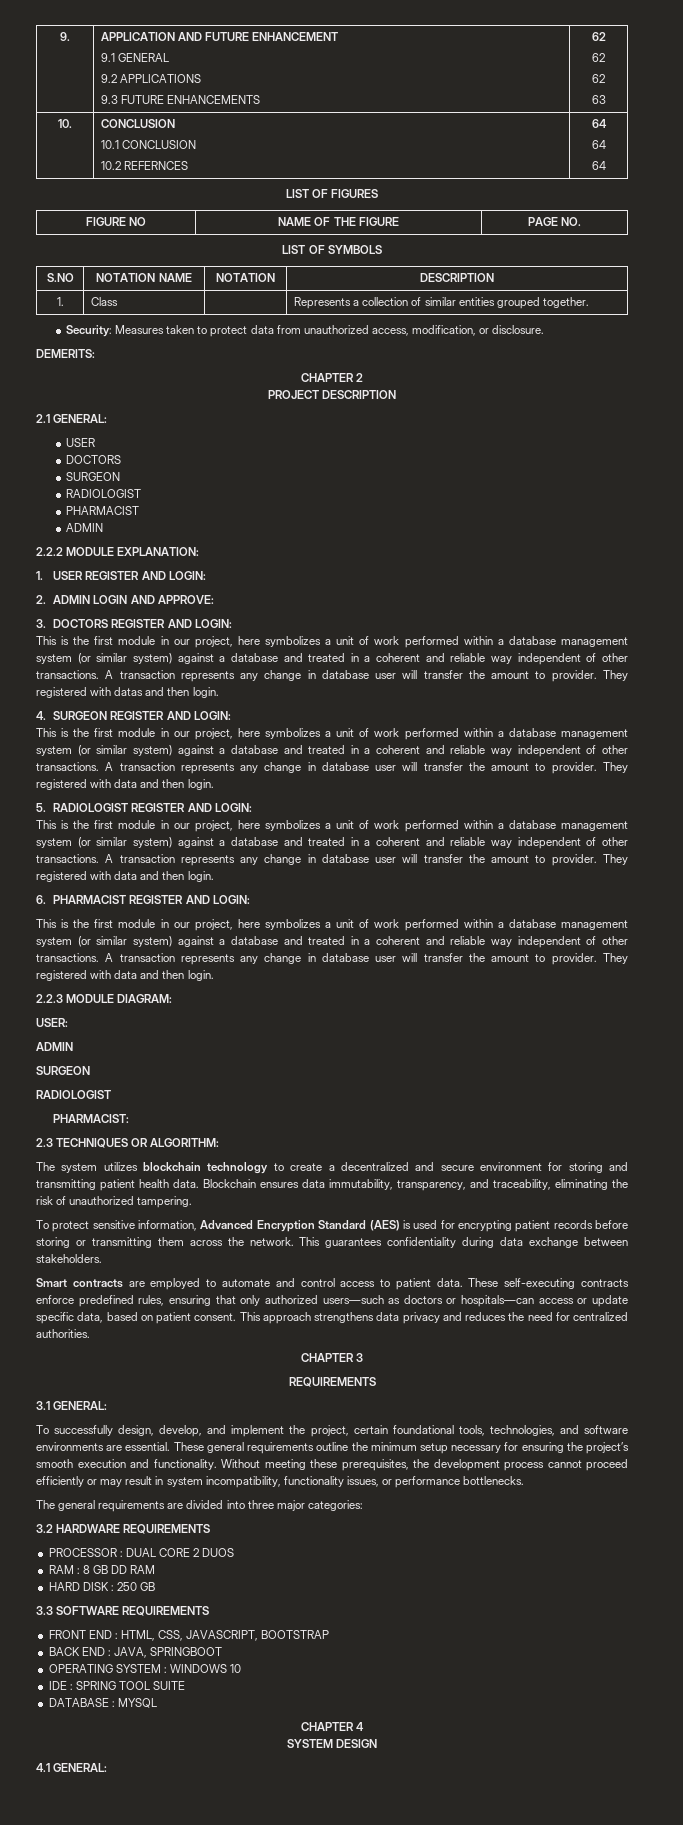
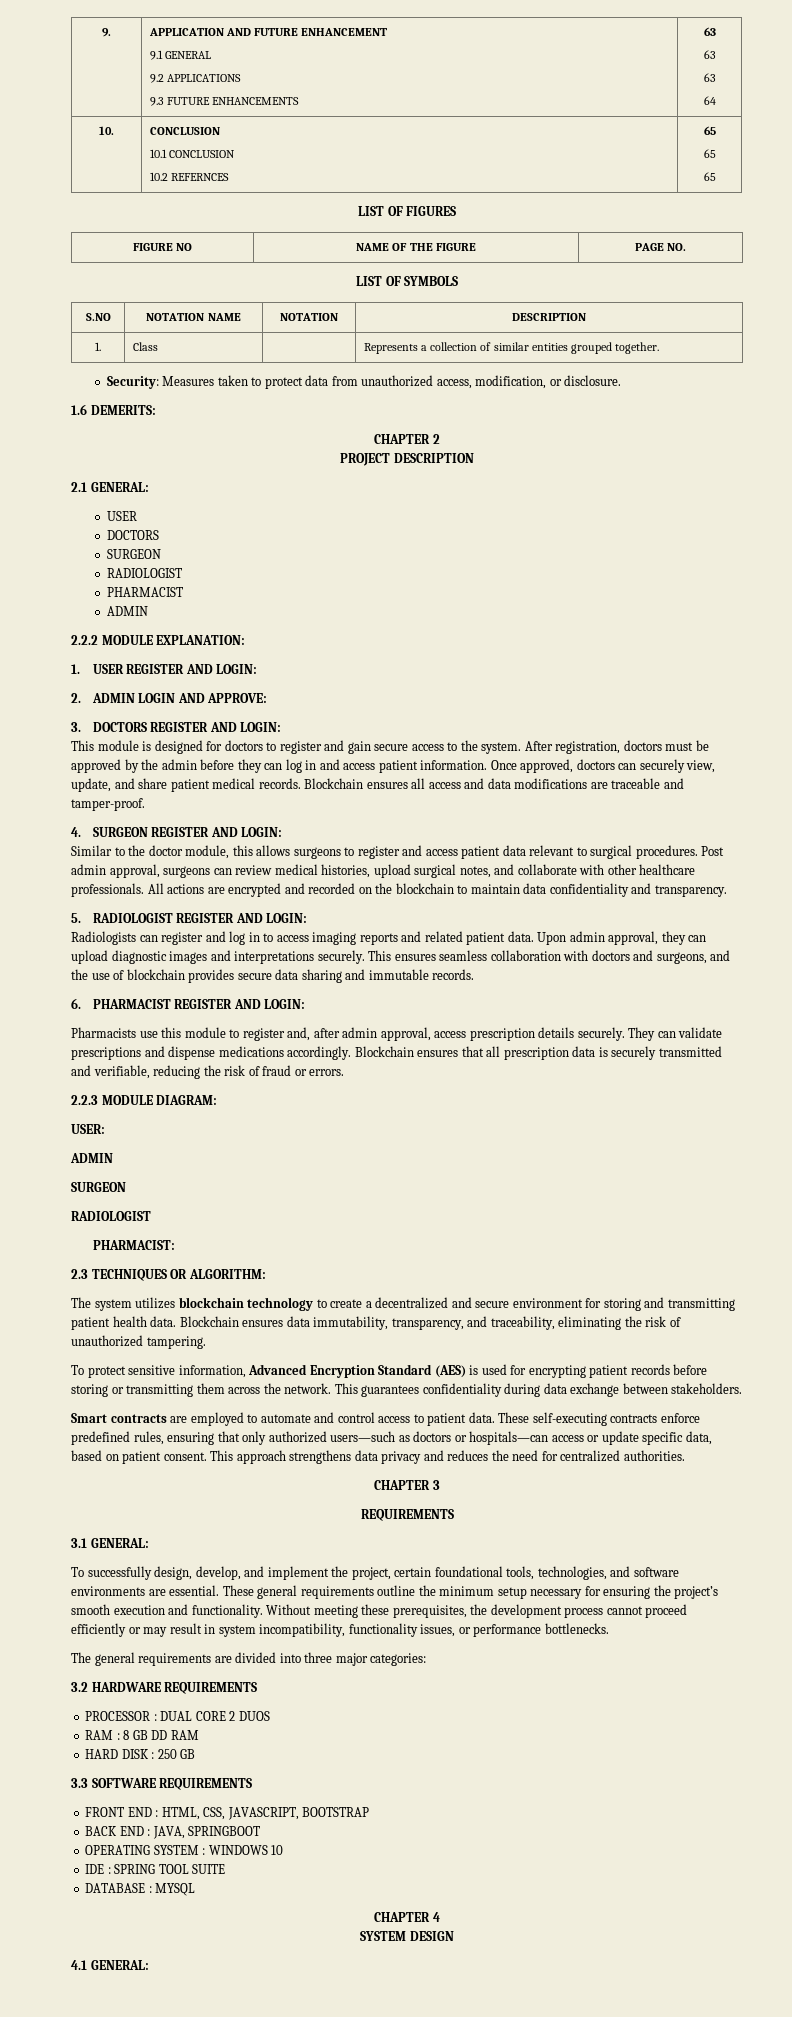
[591,32,606,41] [592,53,605,62] [592,74,605,83] [591,95,606,104] 62 // 62 // 62 // 63 -> [703,27,716,36] [703,50,716,59] [703,73,716,82] [703,96,716,105] 63 // 63 // 63 // 64
[591,119,607,128] [591,140,606,149] [591,161,606,170] 64 // 64 // 64 -> [703,126,716,135] [703,149,716,158] [703,172,716,181] 65 // 65 // 65
(545, 329) none -> [71,404,87,415] 1.6
[61,636,628,648] [36,653,628,665] [36,670,628,682] [36,687,219,698] is the first module in our project, here symbolizes a unit of work performed within a database management system (or similar system) against a database and treated in a coherent and reliable way independent of other transactions. A transaction represents any change in database user will transfer the amount to provider. They registered with datas and then login. -> [97,740,709,754] [71,759,716,773] [71,778,684,792] [71,798,145,811] module is designed for doctors to register and gain secure access to the system. After registration, doctors must be approved by the admin before they can log in and access patient information. Once approved, doctors can securely view, update, and share patient medical records. Blockchain ensures all access and data modifications are traceable and tamper-proof.
[36,728,628,740] [36,745,628,757] [36,762,628,774] [36,779,214,790] This is the first module in our project, here symbolizes a unit of work performed within a database management system (or similar system) against a database and treated in a coherent and reliable way independent of other transactions. A transaction represents any change in database user will transfer the amount to provider. They registered with data and then login. -> [71,845,725,859] [71,864,696,878] [71,883,727,897] Similar to the doctor module, this allows surgeons to register and access patient data relevant to surgical procedures. Post admin approval, surgeons can review medical histories, upload surgical notes, and collaborate with other healthcare professionals. All actions are encrypted and recorded on the blockchain to maintain data confidentiality and transparency.
[36,820,628,832] [36,837,628,849] [36,854,628,866] [36,871,214,882] This is the first module in our project, here symbolizes a unit of work performed within a database management system (or similar system) against a database and treated in a coherent and reliable way independent of other transactions. A transaction represents any change in database user will transfer the amount to provider. They registered with data and then login. -> [71,931,707,945] [71,950,731,964] [71,969,475,983] Radiologists can register and log in to access imaging reports and related patient data. Upon admin approval, they can upload diagnostic images and interpretations securely. This ensures seamless collaboration with doctors and surgeons, and the use of blockchain provides secure data sharing and immutable records.
[36,919,628,931] [36,936,628,948] [36,953,628,965] [36,970,214,981] This is the first module in our project, here symbolizes a unit of work performed within a database management system (or similar system) against a database and treated in a coherent and reliable way independent of other transactions. A transaction represents any change in database user will transfer the amount to provider. They registered with data and then login. -> [71,1027,723,1041] [71,1046,722,1060] [71,1065,345,1079] Pharmacists use this module to register and, after admin approval, access prescription details securely. They can validate prescriptions and dispense medications accordingly. Blockchain ensures that all prescription data is securely transmitted and verifiable, reducing the risk of fraud or errors.

